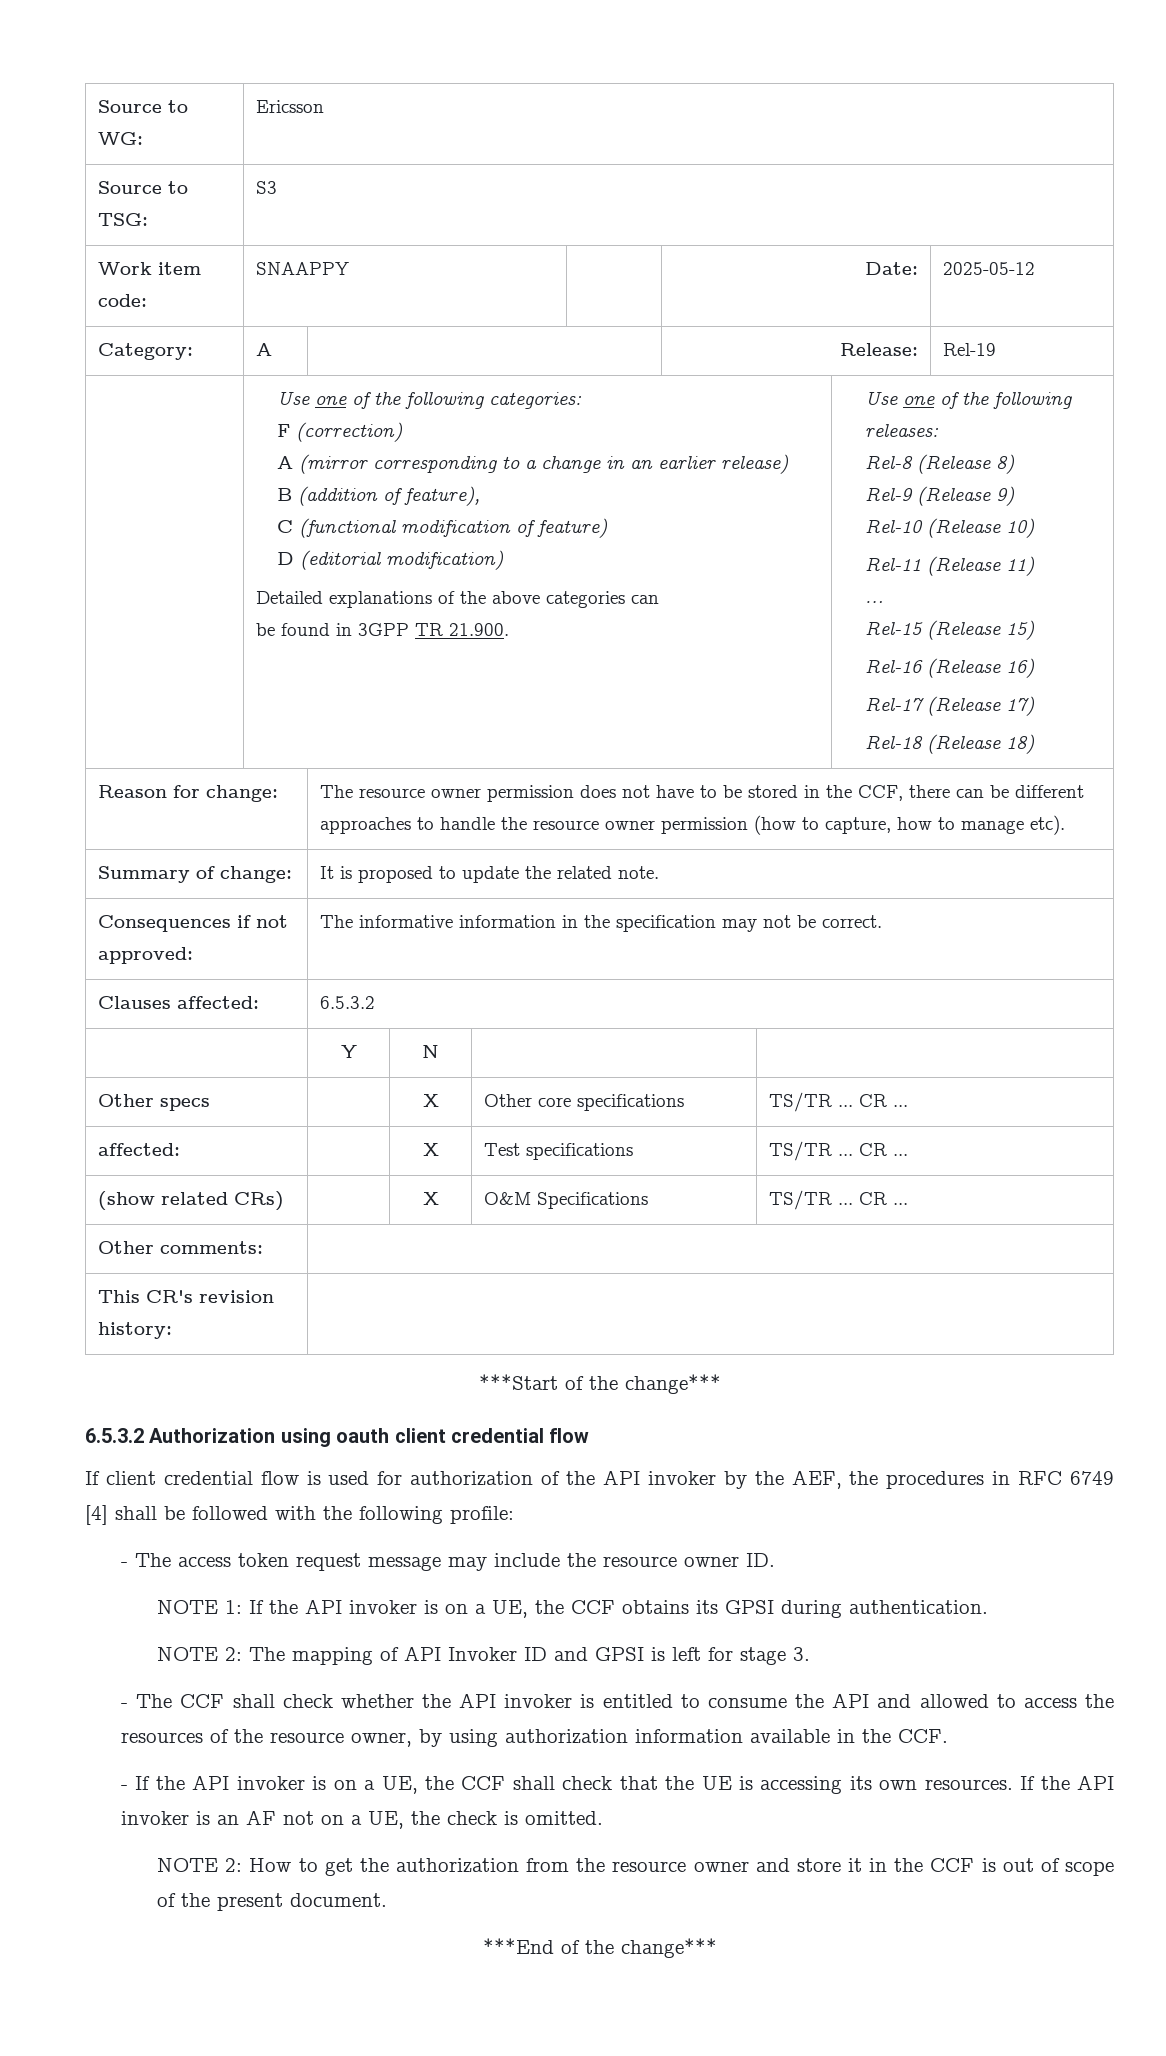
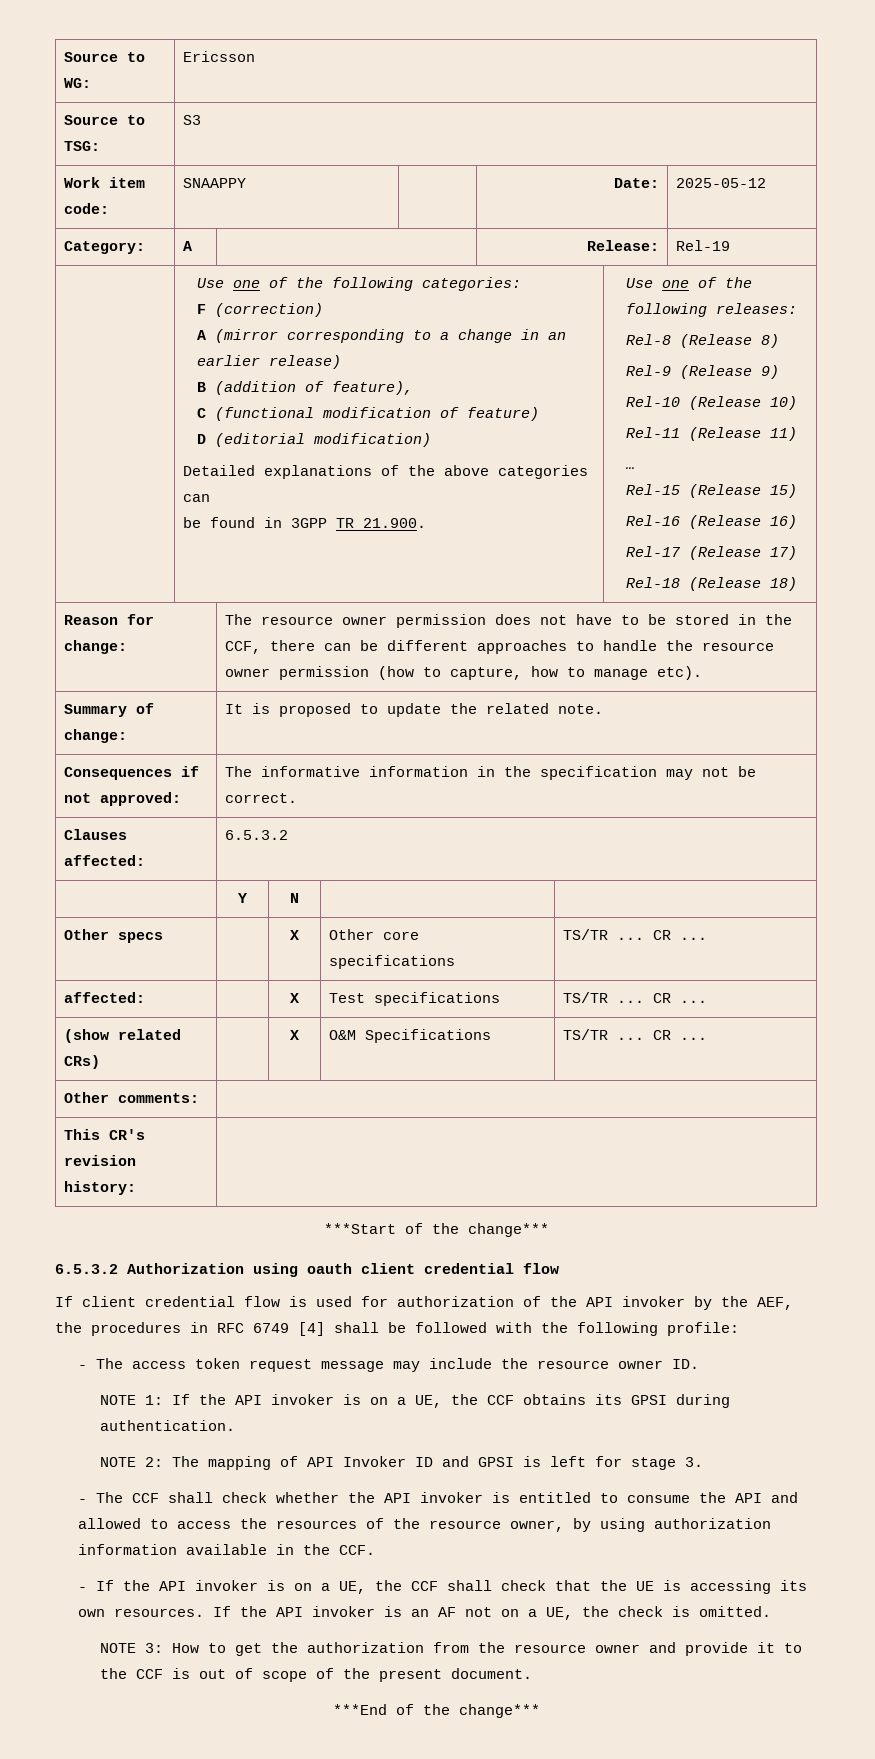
[225,1858,243,1872] 2: -> [145,1643,164,1653] 3:
[796,1858,888,1872] store it in -> [685,1642,803,1656] provide it to

